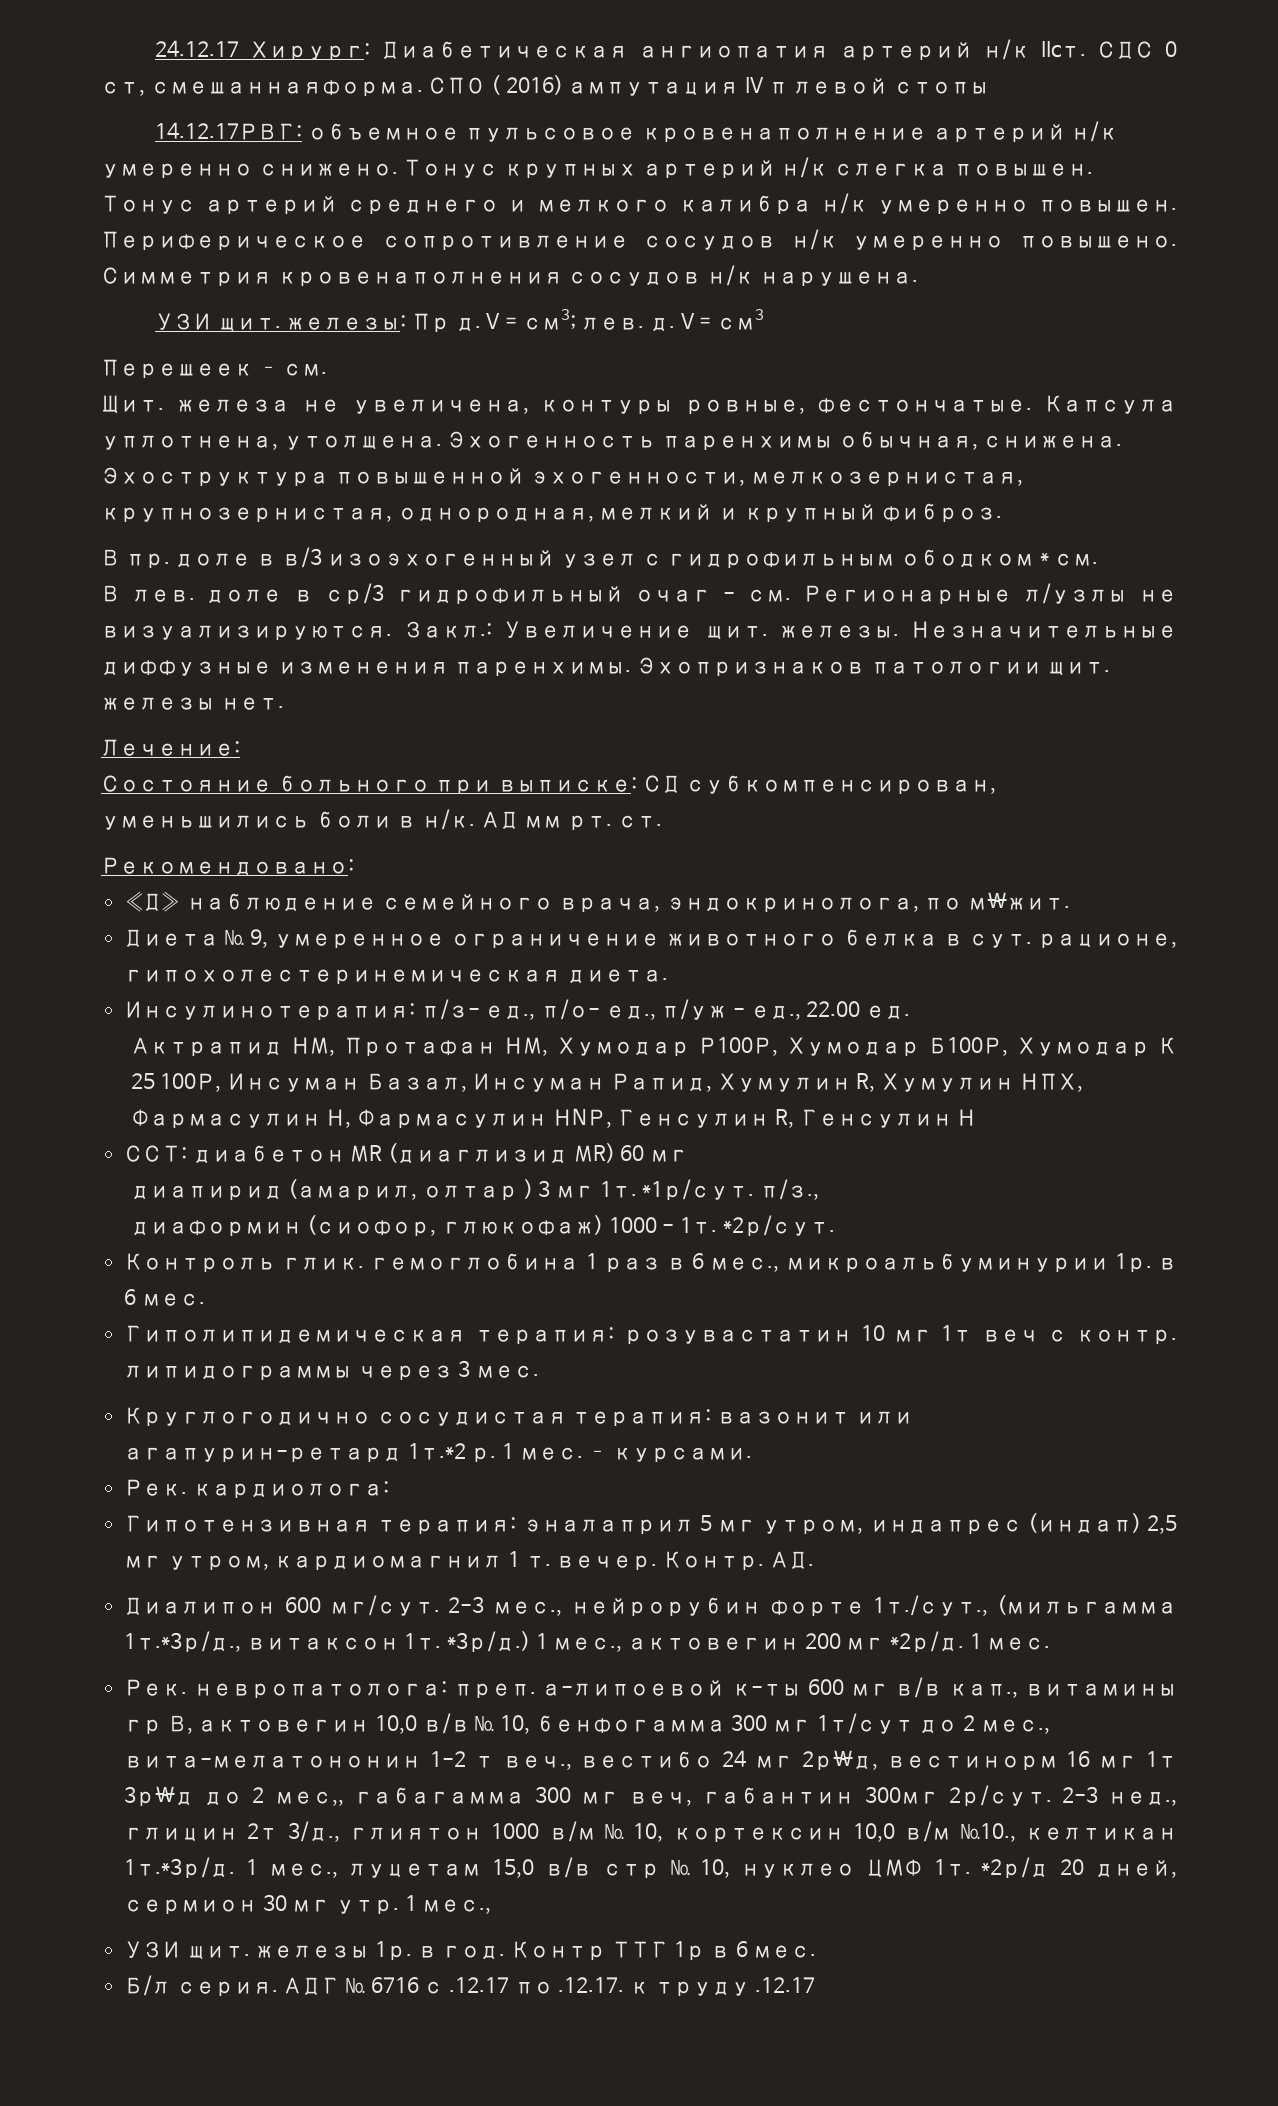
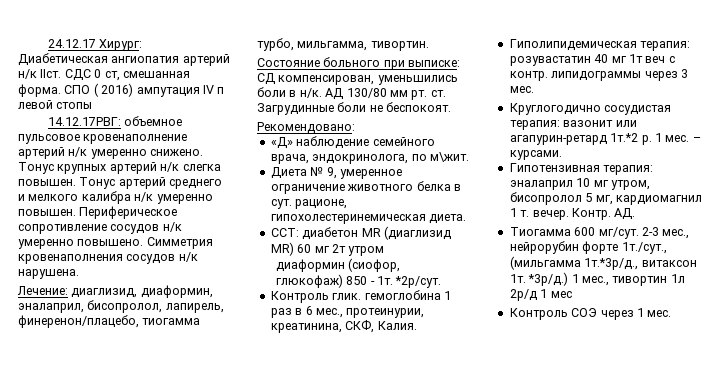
[150,80,423,96] смешаннаяформа. -> [122,71,190,78] [18,84,61,97] смешанная форма.
[155,309,765,332] [101,359,328,378] [101,395,1177,414] [101,431,1123,450] [101,467,1024,486] [101,503,1003,522] [101,547,1099,568] [101,583,1178,604] [101,621,1177,640] [101,657,1111,676] [101,697,284,710] [101,739,240,756] УЗИ щит. железы: Пр д. V = см3; лев. д. V = см3 // Перешеек – см. // Щит. железа не увеличена, контуры ровные, фестончатые. Капсула уплотнена, утолщена. Эхогенность паренхимы обычная, снижена. Эхоструктура повышенной эхогенности, мелкозернистая, крупнозернистая, однородная, мелкий и крупный фиброз. // В пр. доле в в/3 изоэхогенный узел с гидрофильным ободком * см. // В лев. доле в ср/3 гидрофильный очаг - см. Регионарные л/узлы не визуализируются. Закл.: Увеличение щит. железы. Незначительные диффузные изменения паренхимы. Эхопризнаков патологии щит. железы нет. // Лечение: -> [17,285,213,298] [18,300,224,313] [18,315,201,328] [257,38,429,51] Лечение: диаглизид, диаформин, эналаприл, бисопролол, лапирель, финеренон/плацебо, тиогамма турбо, мильгамма, тивортин.
[686,775,997,794] субкомпенсирован, -> [278,75,375,85] компенсирован,
(519, 820) none -> [346,88,387,98] 130/80
(662, 821) none -> [257,102,452,115] Загрудинные боли не беспокоят.
[124,999,911,1020] [130,1037,1177,1056] [130,1073,1083,1092] [130,1108,977,1128] // Инсулинотерапия: п/з- ед., п/о- ед., п/уж - ед., 22.00 ед. // Актрапид НМ, Протафан НМ, Хумодар Р100Р, Хумодар Б100Р, Хумодар К 25 100Р, Инсуман Базал, Инсуман Рапид, Хумулин R, Хумулин НПХ, Фармасулин Н, Фармасулин НNР, Генсулин R, Генсулин Н -> (467, 219) none
[130,1179,819,1200] // диапирид (амарил, олтар ) 3 мг 1т. *1р/сут. п/з., -> [331,244,385,256] 2т утром
[608,1217,657,1233] 1000 -> [346,276,368,285] 850
[785,1253,1178,1272] [124,1289,205,1306] микроальбуминурии 1р. в 6 мес. -> [346,308,425,318] [270,320,417,333] протеинурии, креатинина, СКФ, Калия.
[860,1325,885,1341] 10 -> [594,54,609,63] 40
[124,1479,389,1498] // Рек. кардиолога: -> (562, 155) none
[699,1513,1178,1534] [124,1555,269,1570] 5 мг утром, индапрес (индап) 2,5 мг утром, -> [576,178,650,190] [509,192,613,205] 10 мг утром, бисопролол 5 мг,
[124,1597,277,1615] Диалипон -> [509,227,571,236] Тиогамма
[628,1631,1051,1652] [124,1677,1177,1698] [124,1713,1050,1734] [124,1750,1178,1770] [124,1785,1177,1806] [124,1821,1178,1842] [124,1857,1178,1878] [124,1894,492,1914] [124,1941,817,1960] [124,1975,816,1996] актовегин 200 мг *2р/д. 1 мес. // Рек. невропатолога: преп. а-липоевой к-ты 600 мг в/в кап., витамины гр В, актовегин 10,0 в/в № 10, бенфогамма 300 мг 1т/сут до 2 мес., вита-мелатононин 1-2 т веч., вестибо 24 мг 2р\д, вестинорм 16 мг 1т 3р\д до 2 мес,, габагамма 300 мг веч, габантин 300мг 2р/сут. 2-3 нед., глицин 2т 3/д., глиятон 1000 в/м № 10, кортексин 10,0 в/м №10., келтикан 1т.*3р/д. 1 мес., луцетам 15,0 в/в стр № 10, нуклео ЦМФ 1т. *2р/д 20 дней, сермион 30 мг утр. 1 мес., // УЗИ щит. железы 1р. в год. Контр ТТГ 1р в 6 мес. // Б/л серия. АДГ № 6716 с .12.17 по .12.17. к труду .12.17 -> [612,274,685,286] [509,289,572,301] [509,308,672,320] тивортин 1л 2р/д 1 мес // Контроль СОЭ через 1 мес.

